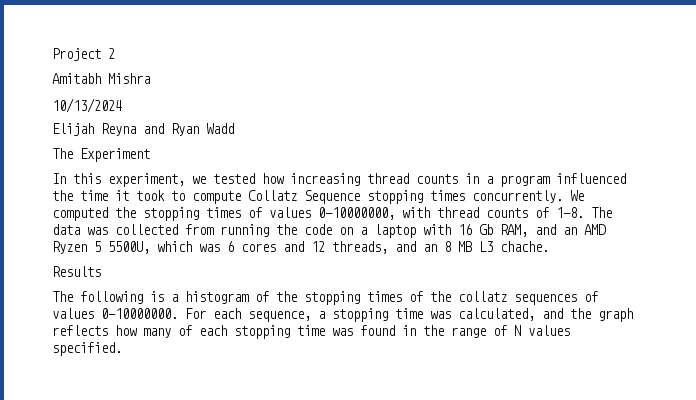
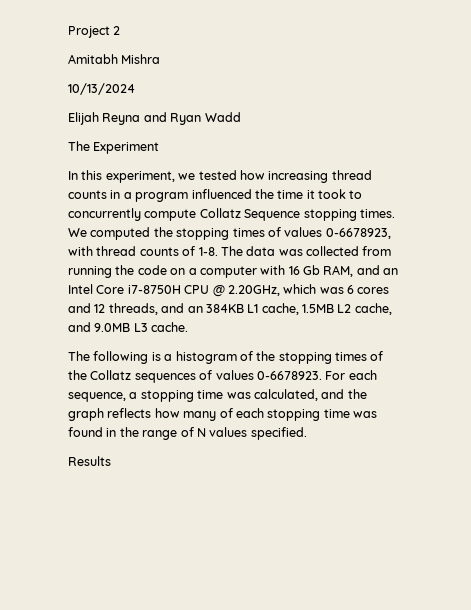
(185, 196) none -> [68,208,141,221] concurrently
[430,190,563,203] times concurrently. -> [359,209,395,218] times.
[318,207,395,220] 0-10000000, -> [325,228,391,239] 0-6678923,
[374,224,416,238] laptop -> [199,266,257,278] computer
[584,224,606,235] [52,241,150,254] AMD Ryzen 5 5500U, -> [68,284,280,297] Intel Core i7-8750H CPU @ 2.20GHz,
[444,241,549,252] [52,266,101,277] 8 MB L3 chache. // Results -> [205,303,392,315] [68,322,189,332] 384KB L1 cache, 1.5MB L2 cache, and 9.0MB L3 cache.
[458,291,507,302] collatz -> [90,370,132,380] Collatz
[101,308,178,319] 0-10000000. -> [256,371,322,380] 0-6678923.
(122, 349) none -> [68,456,111,466] // Results

